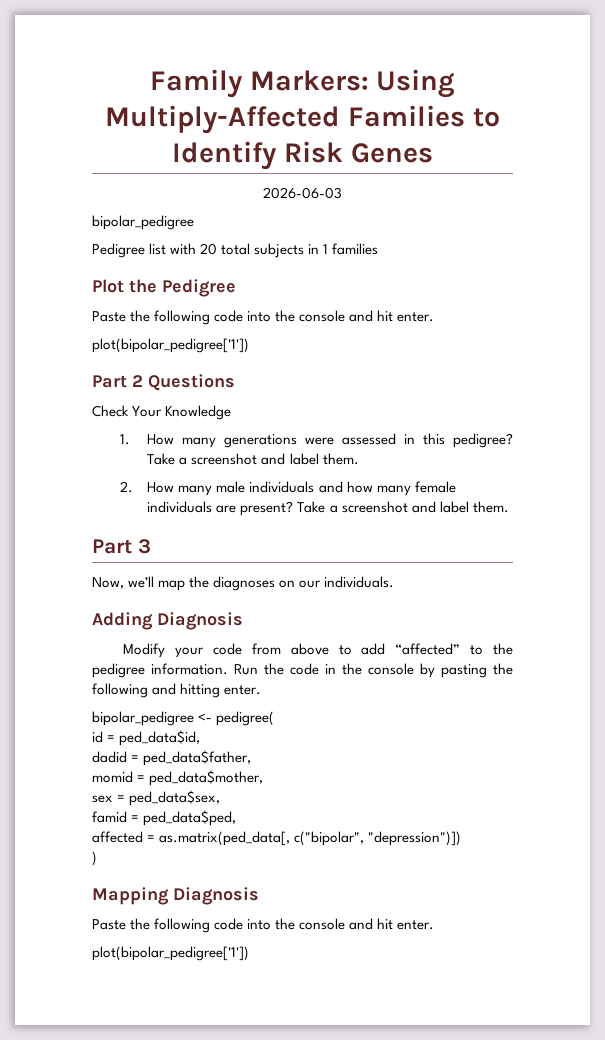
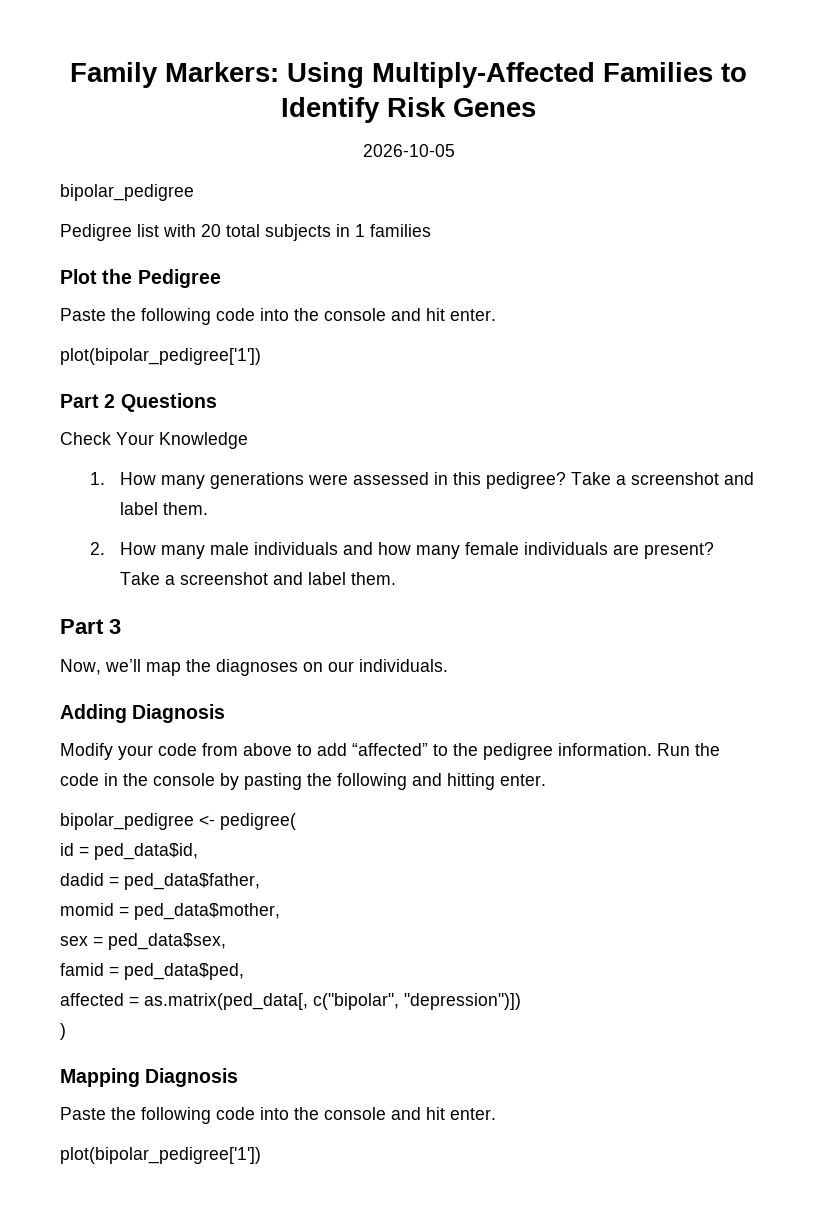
[263,187,342,199] 2026-06-03 -> [362,144,455,157] 2026-10-05

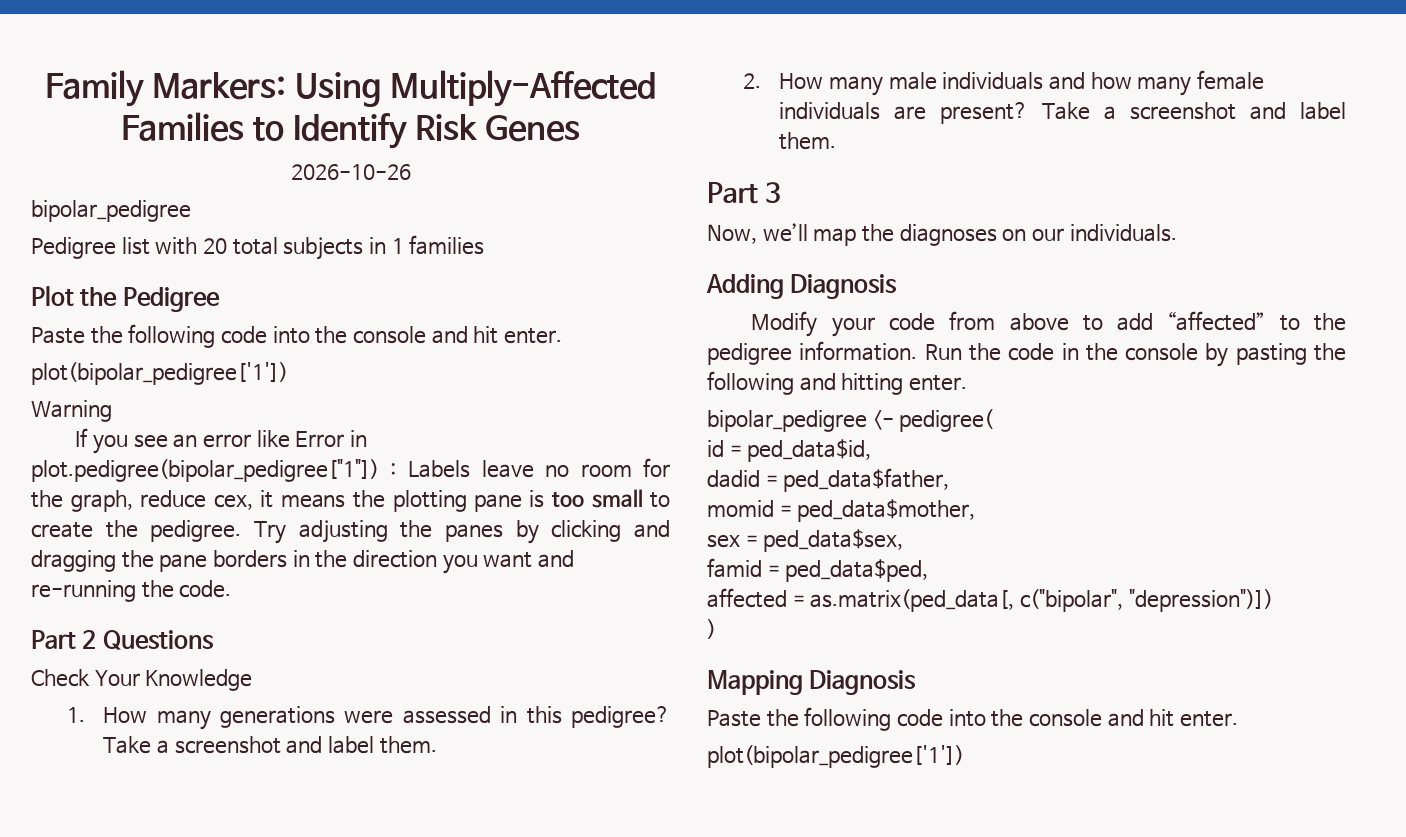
[362,144,455,157] 2026-10-05 -> [290,164,411,180] 2026-10-26
(261, 356) none -> [31,400,112,422] [75,428,368,454] [31,458,670,482] [31,489,670,512] [31,520,671,544] [31,550,574,574] [31,580,232,602] // Warning // If you see an error like Error in plot.pedigree(bipolar_pedigree["1"]) : Labels leave no room for the graph, reduce cex, it means the plotting pane is too small to create the pedigree. Try adjusting the panes by clicking and dragging the pane borders in the direction you want and re-running the code.

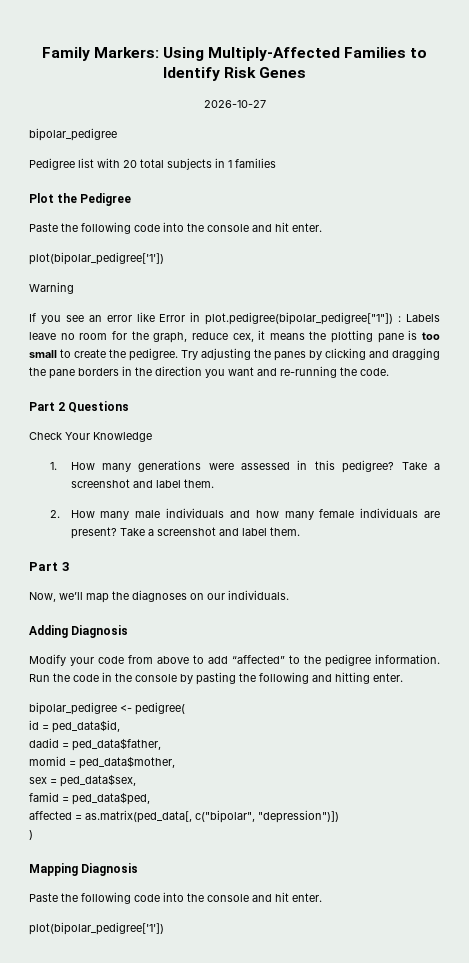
[290,164,411,180] 2026-10-26 -> [203,100,266,108] 2026-10-27

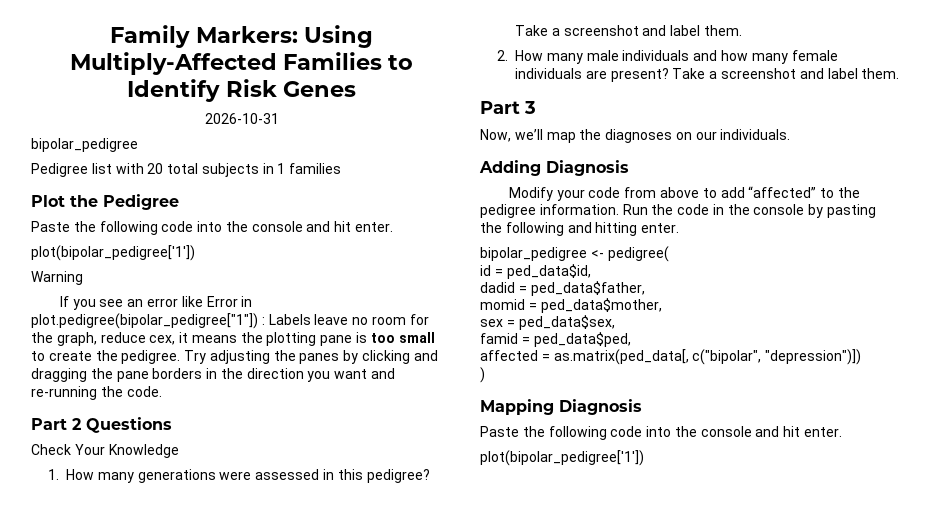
[203,100,266,108] 2026-10-27 -> [204,113,279,124] 2026-10-31

